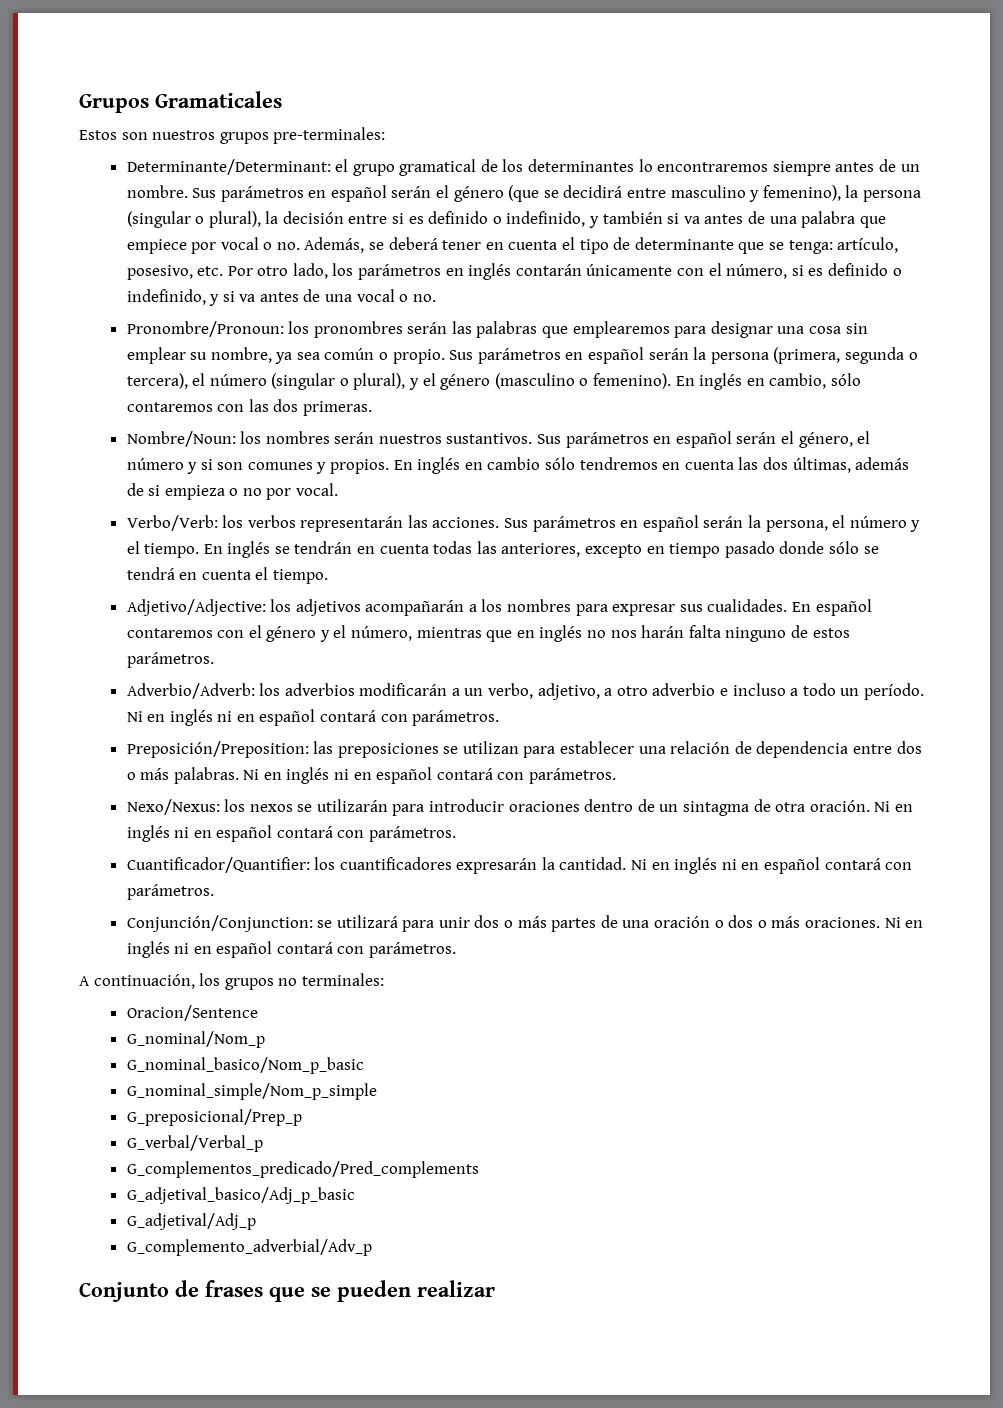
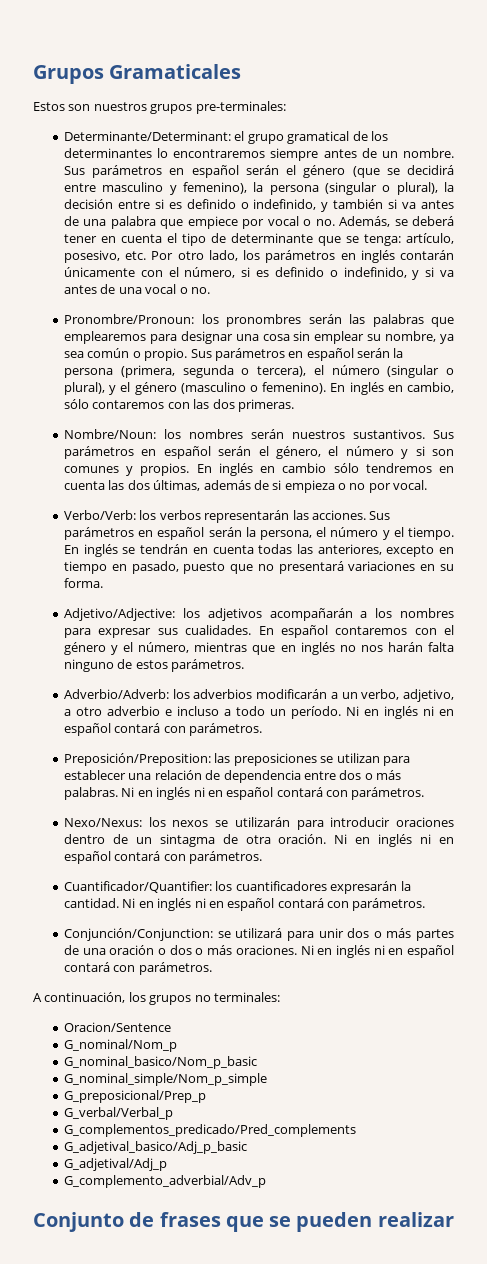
[724,541,879,558] [126,567,328,584] pasado donde sólo se tendrá en cuenta el tiempo. -> [111,561,455,574] [64,578,104,588] en pasado, puesto que no presentará variaciones en su forma.

